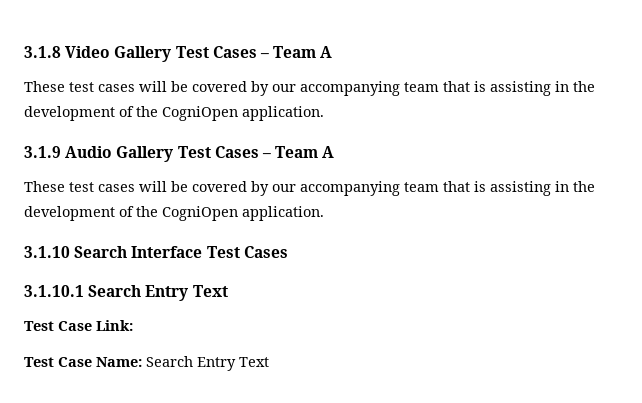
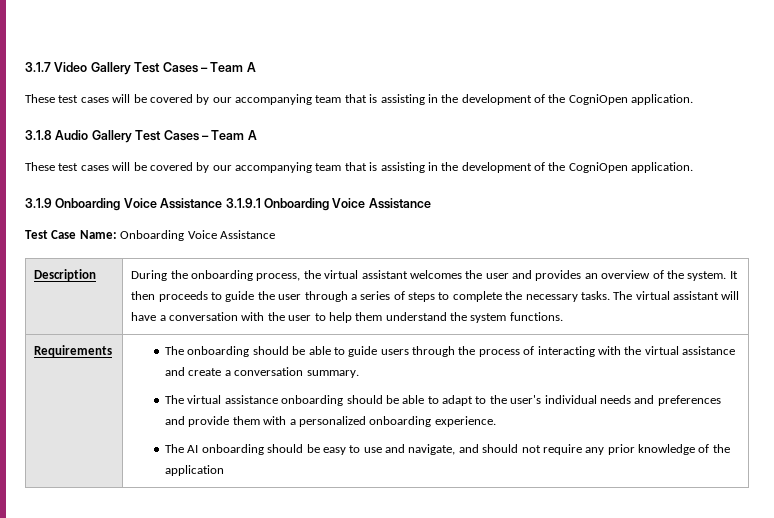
[24,46,61,58] 3.1.8 -> [25,62,51,72] 3.1.7
[24,146,61,158] 3.1.9 -> [25,130,52,140] 3.1.8
[24,246,288,258] [24,285,228,301] [24,320,133,331] [24,356,269,371] 3.1.10 Search Interface Test Cases // 3.1.10.1 Search Entry Text // Test Case Link: // Test Case Name: Search Entry Text -> [25,198,431,211] [25,230,275,241] [34,269,97,281] [131,270,738,281] [131,291,740,302] [131,312,563,323] [34,345,113,357] [165,346,736,357] [165,367,359,378] [165,395,721,406] [165,416,496,427] [165,444,730,455] [165,465,225,476] 3.1.9 Onboarding Voice Assistance 3.1.9.1 Onboarding Voice Assistance // Test Case Name: Onboarding Voice Assistance // Description | During the onboarding process, the virtual assistant welcomes the user and provides an overview of the system. It then proceeds to guide the user through a series of steps to complete the necessary tasks. The virtual assistant will have a conversation with the user to help them understand the system functions. // Requirements | The onboarding should be able to guide users through the process of interacting with the virtual assistance and create a conversation summary. // The virtual assistance onboarding should be able to adapt to the user's individual needs and preferences and provide them with a personalized onboarding experience. // The AI onboarding should be easy to use and navigate, and should not require any prior knowledge of the application

